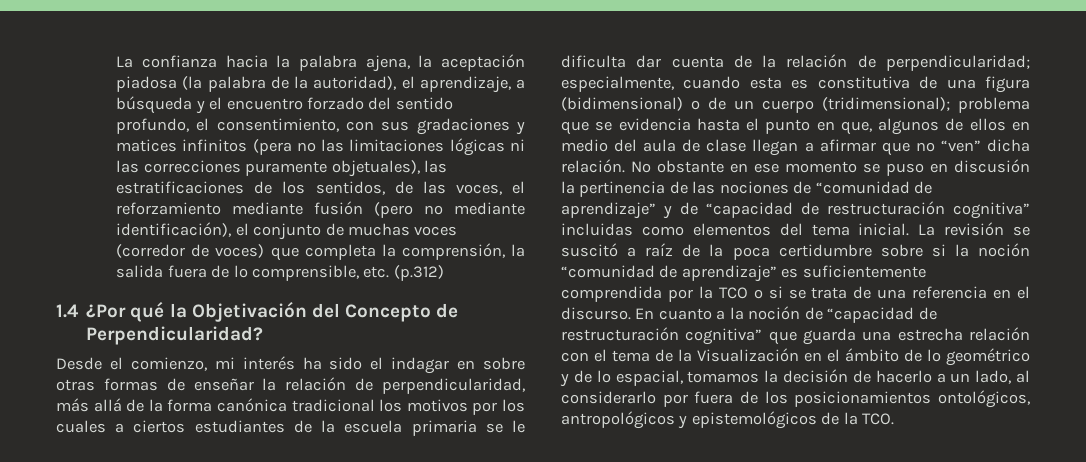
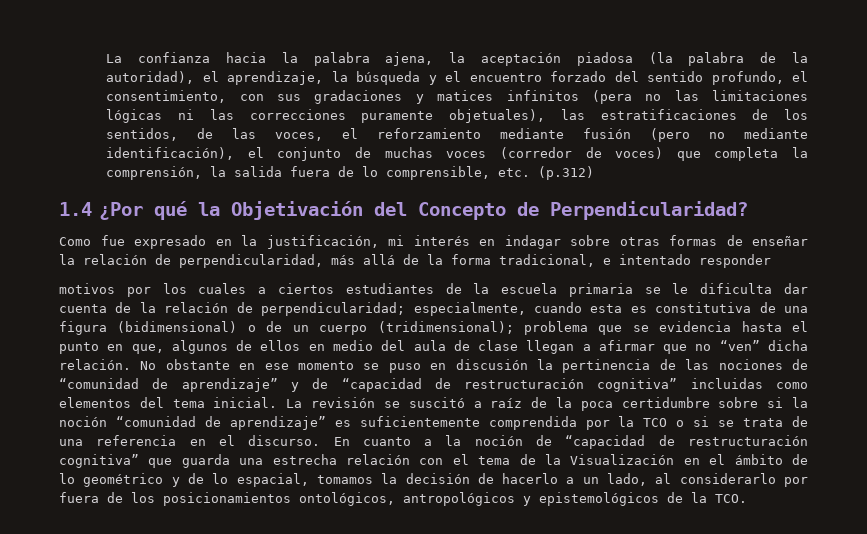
[516,79,525,89] a -> [331,71,348,82] la
[56,356,476,374] Desde el comienzo, mi interés ha sido el indagar en -> [59,235,561,249] Como fue expresado en la justificación, mi interés en indagar
[217,398,403,412] canónica tradicional los -> [499,254,771,268] tradicional, e intentado responder //

